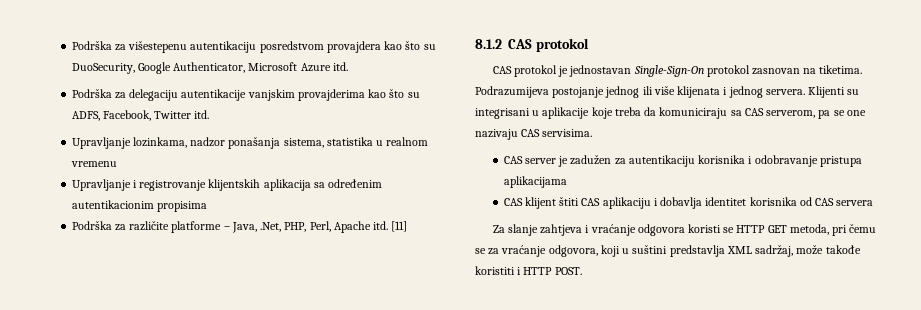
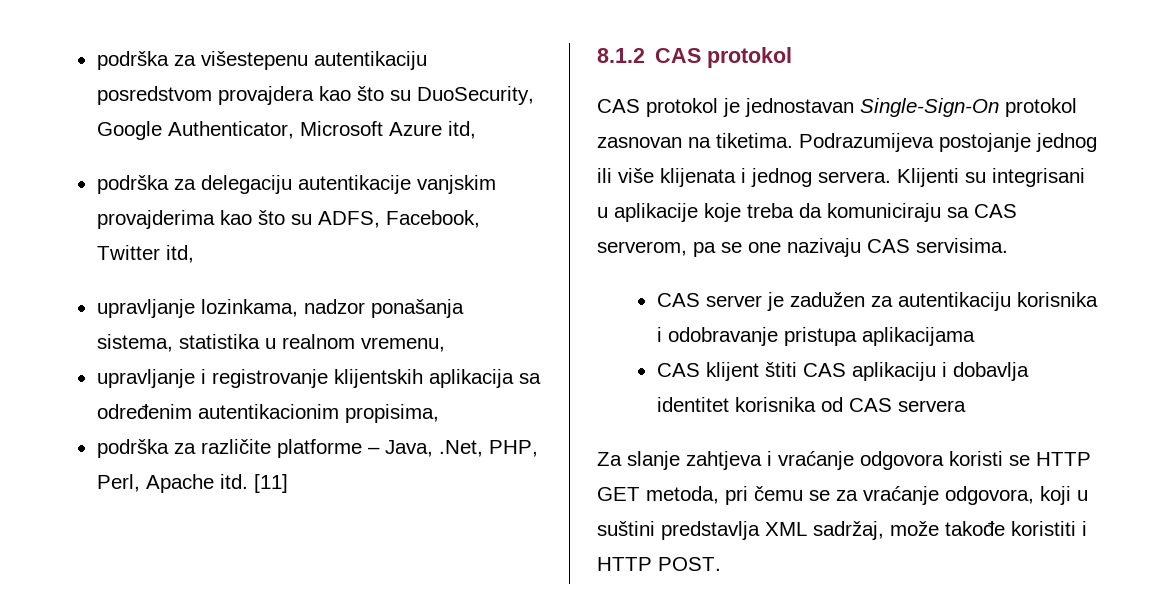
[71,41,112,50] Podrška -> [96,51,169,70] podrška
[332,62,348,71] [71,89,112,98] itd. // Podrška -> [447,121,476,139] [96,175,169,194] itd, // podrška
[194,110,210,119] [71,137,131,149] itd. // Upravljanje -> [165,245,194,263] [96,299,195,318] itd, // upravljanje
[70,161,117,167] [71,179,131,191] vremenu // Upravljanje -> [360,337,445,352] [96,369,195,388] vremenu, // upravljanje
[156,201,207,212] [71,221,112,230] propisima // Podrška -> [344,404,439,423] [96,439,169,458] propisima, // podrška

